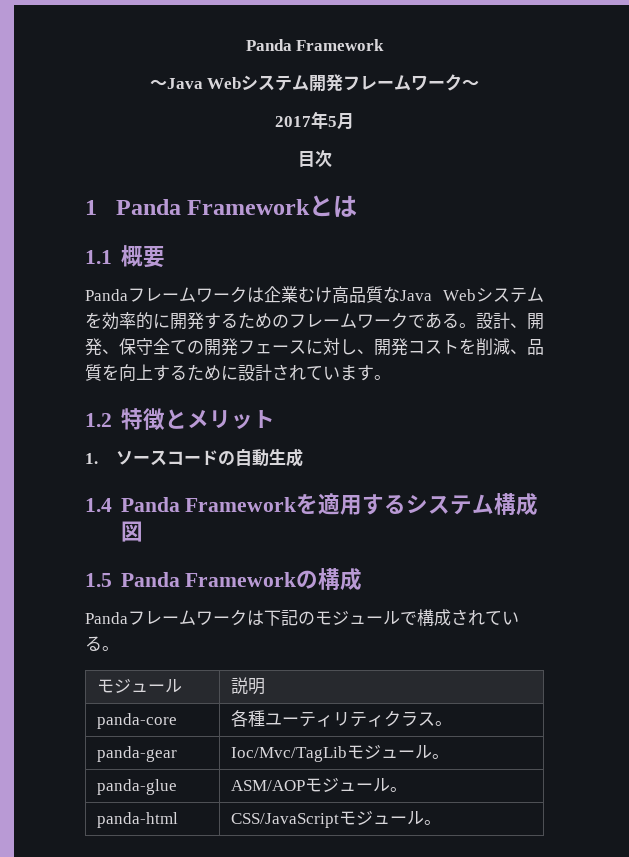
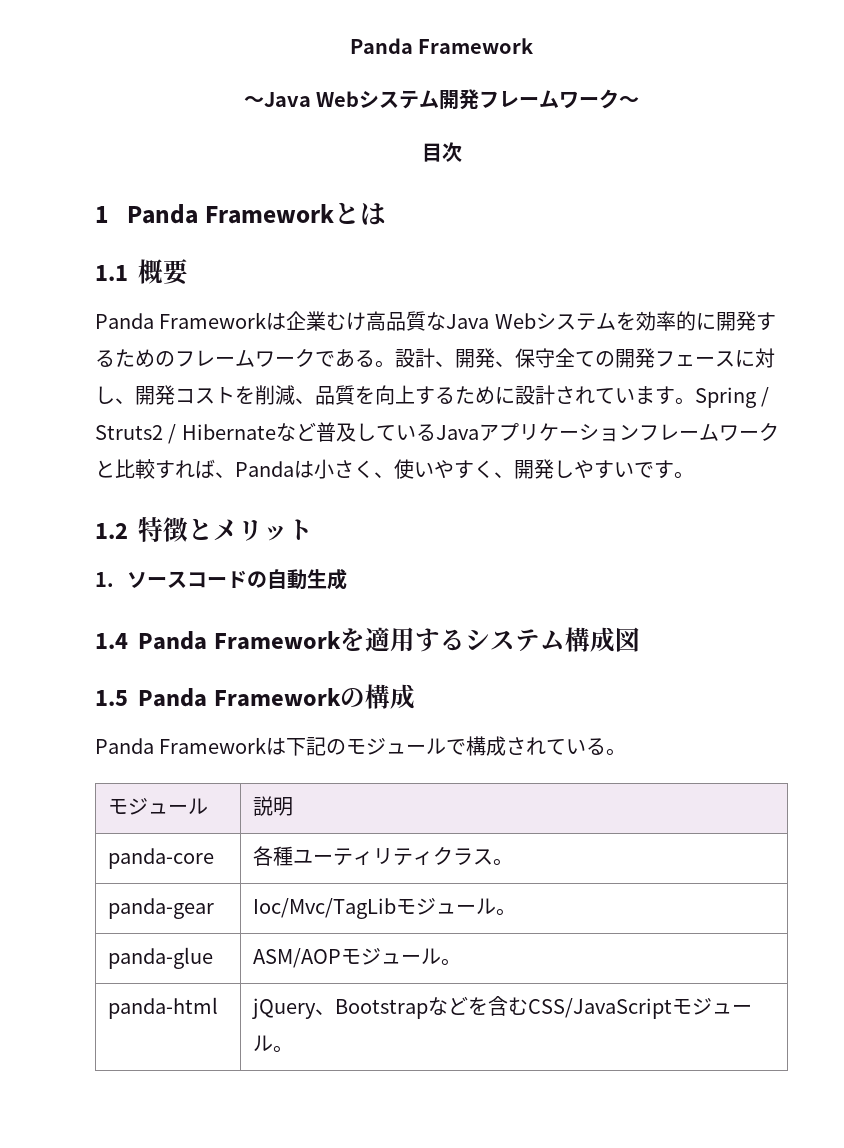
[275,111,354,130] // 2017年5月 -> (640, 101) none
[128,286,247,303] フレームワーク -> [159,312,267,329] Framework
(391, 377) none -> [695,387,770,408] [95,422,779,444] [95,459,694,479] Spring / Struts2 / Hibernateなど普及しているJavaアプリケーションフレームワークと比較すれば、Pandaは小さく、使いやすく、開発しやすいです。
[128,609,247,626] フレームワーク -> [159,737,267,754] Framework
(178, 820) none -> [251,996,528,1019] jQuery、Bootstrapなどを含む

